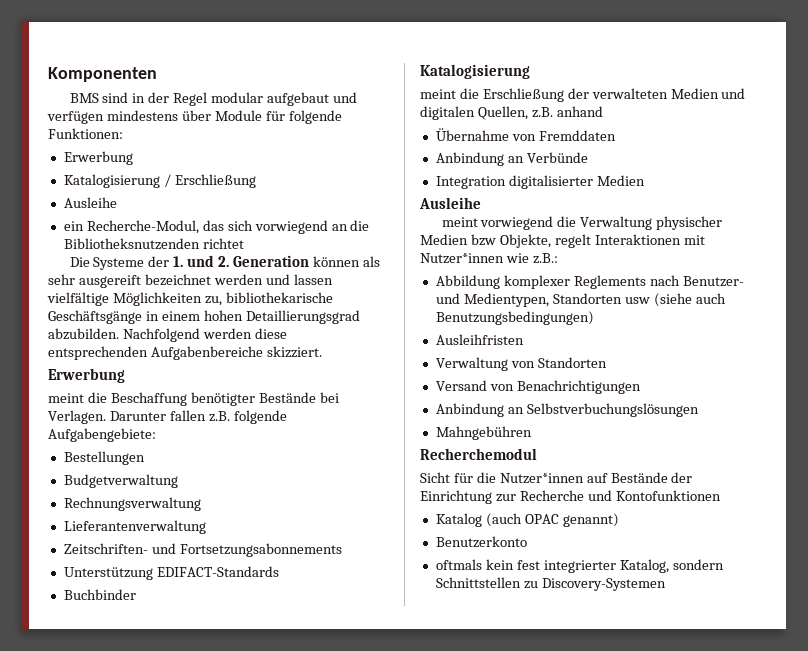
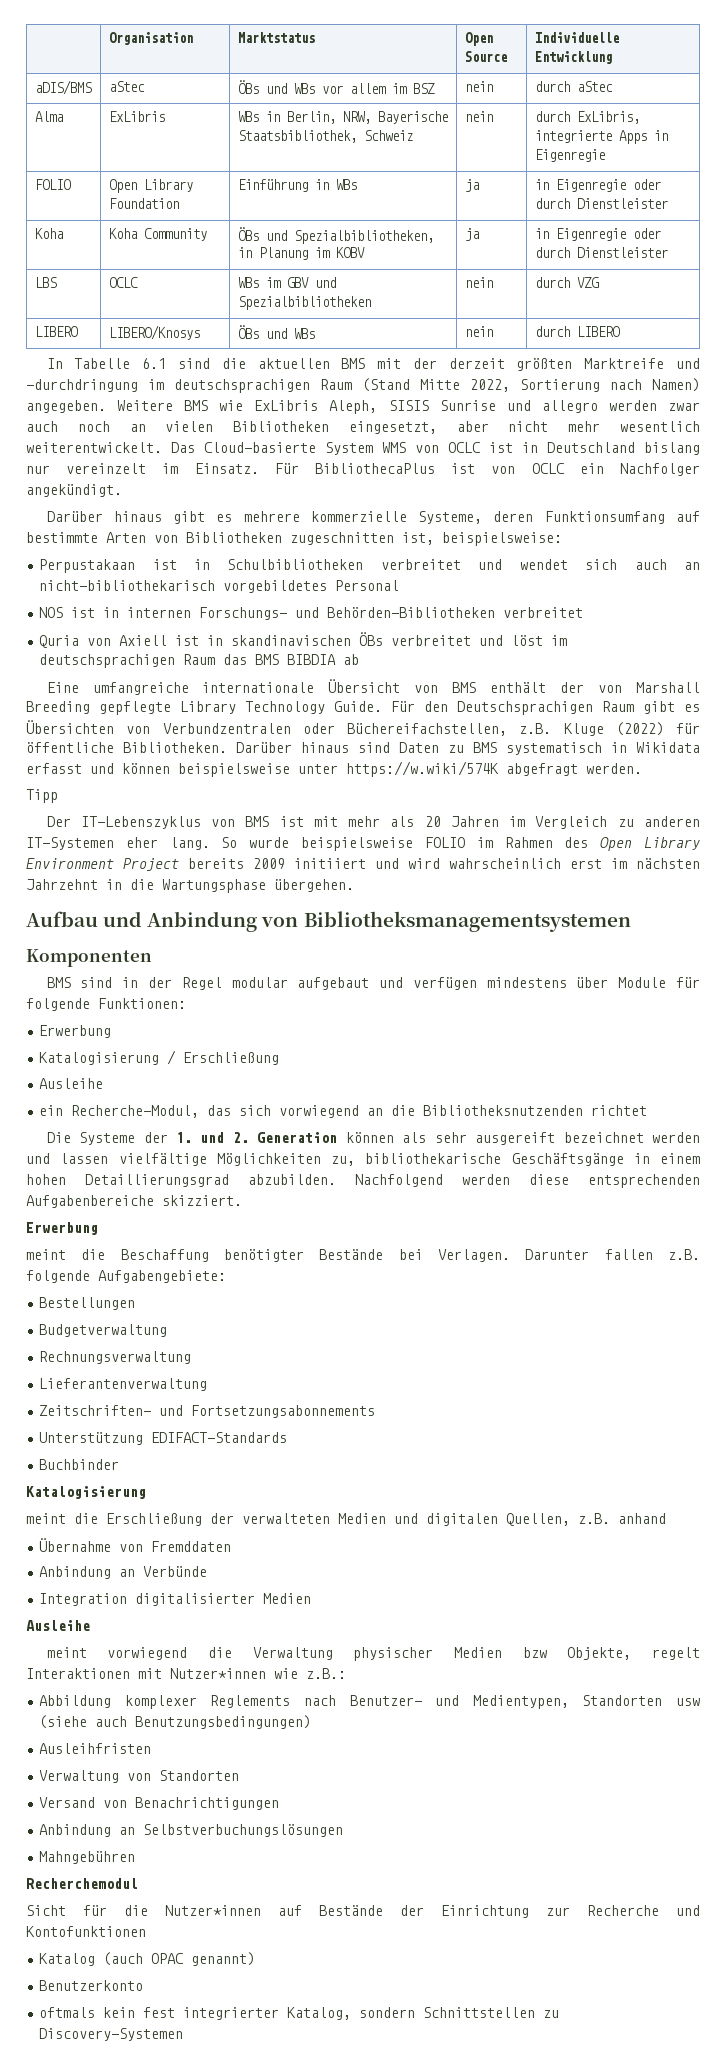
(48, 74) none -> [108,32,193,45] [237,32,315,43] [464,32,493,46] [464,51,507,62] [534,32,619,43] [534,51,612,64] [34,80,92,95] [108,81,145,92] [237,80,435,94] [464,81,493,92] [534,81,613,92] [34,111,63,122] [108,111,165,122] [237,111,448,124] [237,130,413,143] [464,111,493,122] [534,111,640,124] [534,130,668,144] [534,149,605,162] [34,179,71,190] [108,179,193,193] [108,198,179,209] [237,179,357,192] [464,179,479,192] [534,179,661,192] [534,198,668,209] [34,228,63,239] [108,228,207,241] [237,227,434,244] [237,247,365,260] [464,228,479,241] [534,228,661,241] [534,247,668,258] [34,277,57,288] [108,277,138,288] [237,277,336,288] [237,296,371,310] [464,277,493,288] [534,277,599,288] [34,326,78,337] [108,325,200,340] [237,325,315,339] [464,326,493,337] [534,326,620,337] [46,358,700,371] [26,378,700,393] [26,400,700,414] [26,421,700,434] [26,442,700,455] [26,463,700,476] [26,484,122,497] [46,511,700,524] [26,532,562,546] [39,559,700,573] [39,580,400,593] [39,607,584,620] [39,632,568,648] [39,654,360,668] [46,679,701,695] [26,701,700,715] [26,720,700,736] [26,742,700,755] [26,761,642,777] [26,789,58,803] [46,816,700,829] [26,837,701,851] [26,858,700,871] [26,879,354,893] [26,911,631,932] | Organisation | Marktstatus | Open Source | Individuelle Entwicklung // aDIS/BMS | aStec | ÖBs und WBs vor allem im BSZ | nein | durch aStec // Alma | ExLibris | WBs in Berlin, NRW, Bayerische Staatsbibliothek, Schweiz | nein | durch ExLibris, integrierte Apps in Eigenregie // FOLIO | Open Library Foundation | Einführung in WBs | ja | in Eigenregie oder durch Dienstleister // Koha | Koha Community | ÖBs und Spezialbibliotheken, in Planung im KOBV | ja | in Eigenregie oder durch Dienstleister // LBS | OCLC | WBs im GBV und Spezialbibliotheken | nein | durch VZG // LIBERO | LIBERO/Knosys | ÖBs und WBs | nein | durch LIBERO // In Tabelle 6.1 sind die aktuellen BMS mit der derzeit größten Marktreife und -durchdringung im deutschsprachigen Raum (Stand Mitte 2022, Sortierung nach Namen) angegeben. Weitere BMS wie ExLibris Aleph, SISIS Sunrise und allegro werden zwar auch noch an vielen Bibliotheken eingesetzt, aber nicht mehr wesentlich weiterentwickelt. Das Cloud-basierte System WMS von OCLC ist in Deutschland bislang nur vereinzelt im Einsatz. Für BibliothecaPlus ist von OCLC ein Nachfolger angekündigt. // Darüber hinaus gibt es mehrere kommerzielle Systeme, deren Funktionsumfang auf bestimmte Arten von Bibliotheken zugeschnitten ist, beispielsweise: // Perpustakaan ist in Schulbibliotheken verbreitet und wendet sich auch an nicht-bibliothekarisch vorgebildetes Personal // NOS ist in internen Forschungs- und Behörden-Bibliotheken verbreitet // Quria von Axiell ist in skandinavischen ÖBs verbreitet und löst im deutschsprachigen Raum das BMS BIBDIA ab // Eine umfangreiche internationale Übersicht von BMS enthält der von Marshall Breeding gepflegte Library Technology Guide. Für den Deutschsprachigen Raum gibt es Übersichten von Verbundzentralen oder Büchereifachstellen, z.B. Kluge (2022) für öffentliche Bibliotheken. Darüber hinaus sind Daten zu BMS systematisch in Wikidata erfasst und können beispielsweise unter https://w.wiki/574K abgefragt werden. // Tipp // Der IT-Lebenszyklus von BMS ist mit mehr als 20 Jahren im Vergleich zu anderen IT-Systemen eher lang. So wurde beispielsweise FOLIO im Rahmen des Open Library Environment Project bereits 2009 initiiert und wird wahrscheinlich erst im nächsten Jahrzehnt in die Wartungsphase übergehen. // Aufbau und Anbindung von Bibliotheksmanagementsystemen //

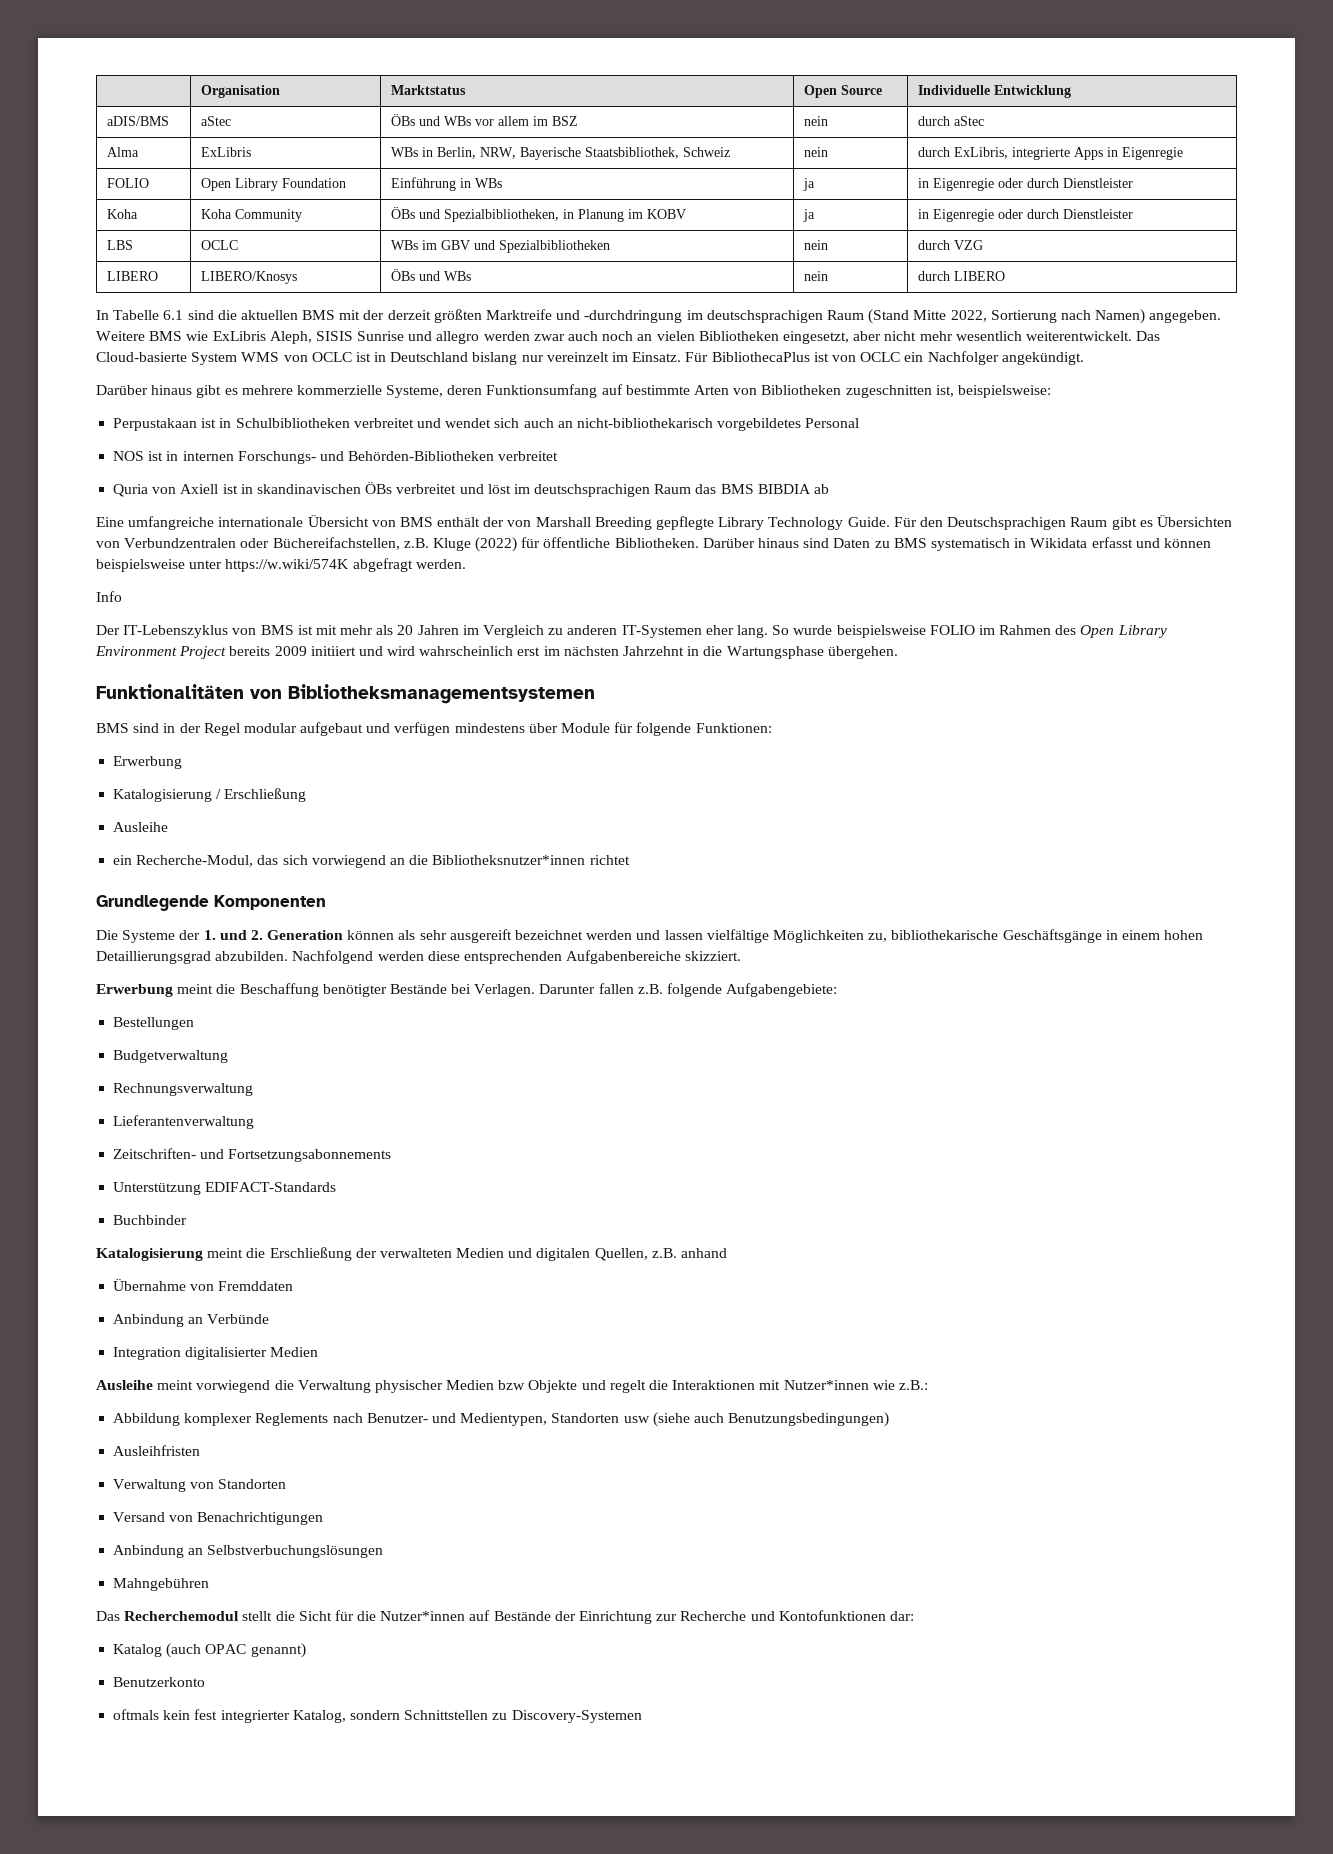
[26,789,58,803] Tipp -> [96,591,122,602] Info
[26,911,258,932] Aufbau und Anbindung -> [96,684,244,699] Funktionalitäten
[26,949,152,967] // Komponenten -> (595, 694) none
[423,1105,584,1116] Bibliotheksnutzenden -> [432,855,586,865] Bibliotheksnutzer*innen
(648, 1110) none -> [96,895,326,911] // Grundlegende Komponenten
(98, 1228) // -> (173, 990) none
(146, 1492) // -> (203, 1254) none
(90, 1625) // -> (153, 1385) none
[567,1647,700,1660] Objekte, regelt -> [528,1380,669,1393] Objekte und regelt die
(136, 1857) none -> [96,1611,120,1621] Das
(138, 1883) // -> [242,1611,295,1621] stellt die
(146, 1931) none -> [889,1611,914,1621] dar:

